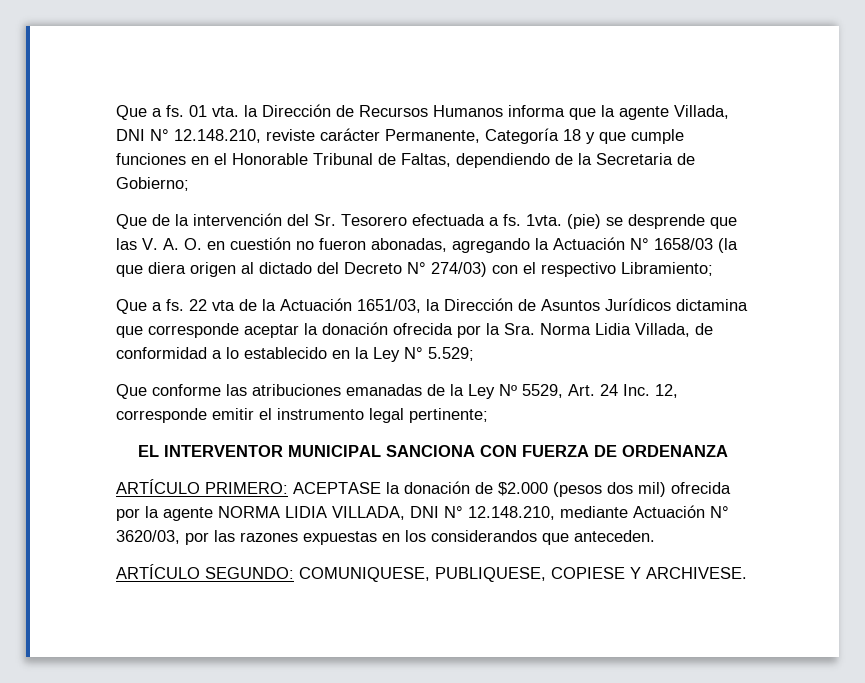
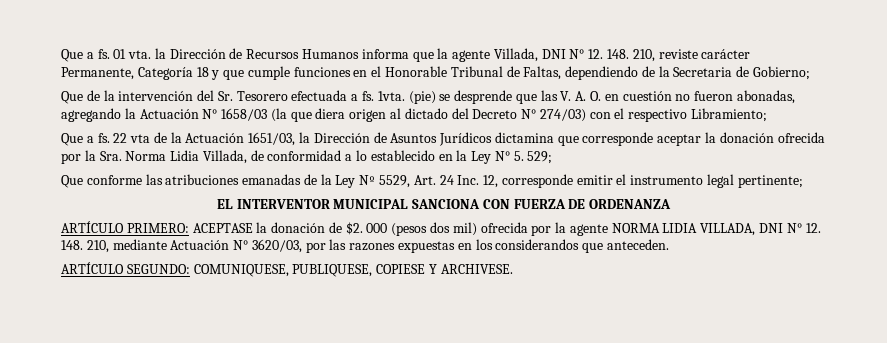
[174,129,261,143] 12.148.210, -> [588,49,655,62] 12. 148. 210,
[428,347,474,361] 5.529; -> [513,151,553,164] 5. 529;
[498,482,548,496] $2.000 -> [345,222,388,235] $2. 000
[468,506,555,520] 12.148.210, -> [805,223,821,233] [61,240,109,253] 12. 148. 210,

